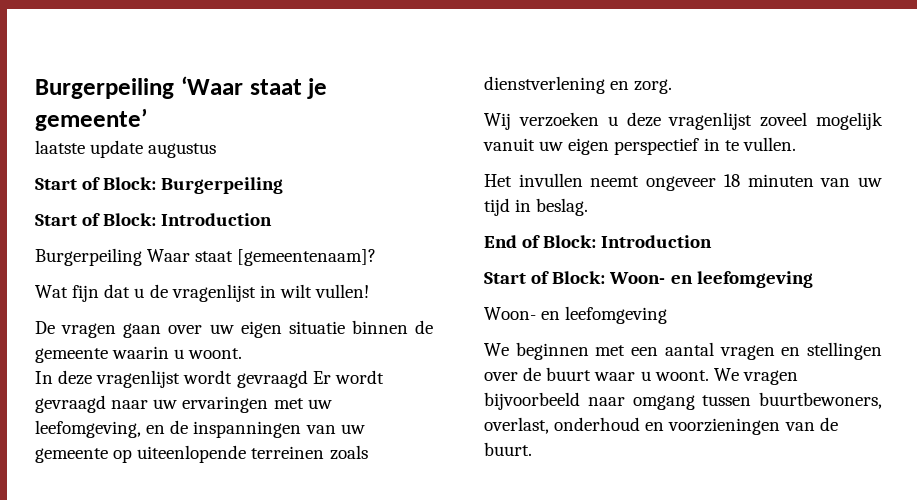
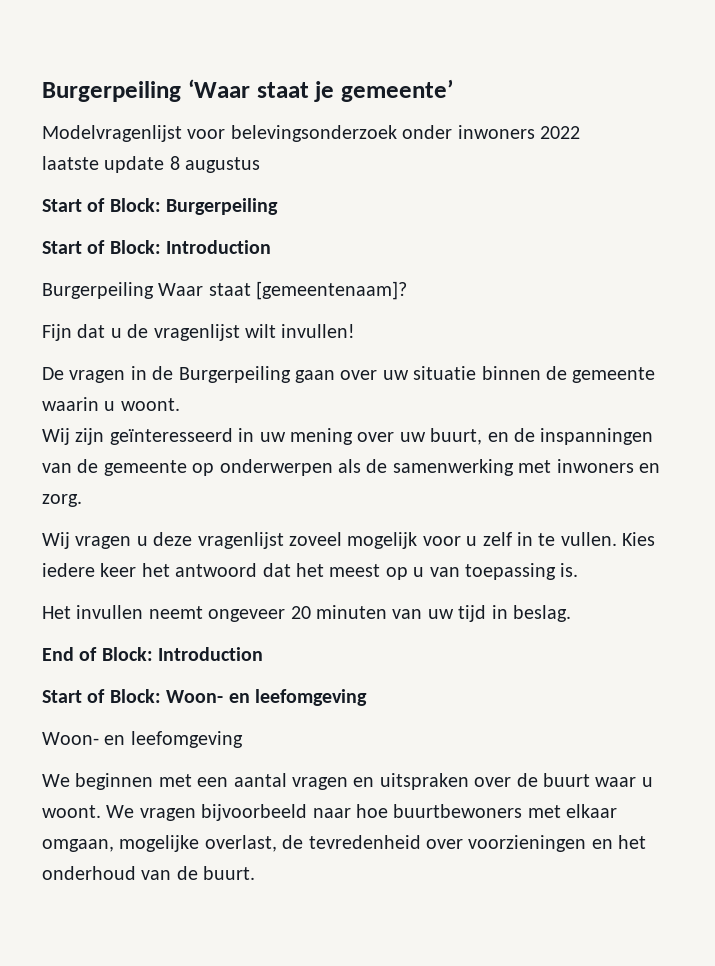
(147, 119) none -> [42,125,580,142] // Modelvragenlijst voor belevingsonderzoek onder inwoners 2022
(144, 149) none -> [169,156,180,170] 8
[35,285,100,302] Wat fijn -> [42,324,72,341] Fijn
[259,284,370,298] in wilt vullen! -> [245,324,356,338] wilt invullen!
(117, 330) none -> [130,366,291,383] in de Burgerpeiling
[240,321,282,338] eigen -> (409, 375) none
[35,370,384,388] [35,395,332,413] [35,420,141,438] In deze vragenlijst wordt gevraagd Er wordt gevraagd naar uw ervaringen met uw leefomgeving, -> [42,428,483,445] Wij zijn geïnteresseerd in uw mening over uw buurt,
[340,424,365,434] uw -> [77,459,99,473] de
[137,445,368,463] [484,76,605,94] uiteenlopende terreinen zoals dienstverlening -> [219,459,634,476] onderwerpen als de samenwerking met inwoners
[518,112,599,127] verzoeken -> [75,536,132,549] vragen
[483,138,700,155] vanuit uw eigen perspectief -> [422,532,512,546] voor u zelf
(796, 144) none -> [622,532,656,546] [42,563,579,580] Kies iedere keer het antwoord dat het meest op u van toepassing is.
[723,174,740,187] 18 -> [290,606,311,619] 20
[807,342,882,360] stellingen -> [379,773,469,790] uitspraken
[632,392,882,410] [484,417,781,435] omgang tussen buurtbewoners, overlast, onderhoud en voorzieningen -> [356,804,618,818] [42,835,647,852] [42,866,136,880] hoe buurtbewoners met elkaar omgaan, mogelijke overlast, de tevredenheid over voorzieningen en het onderhoud

